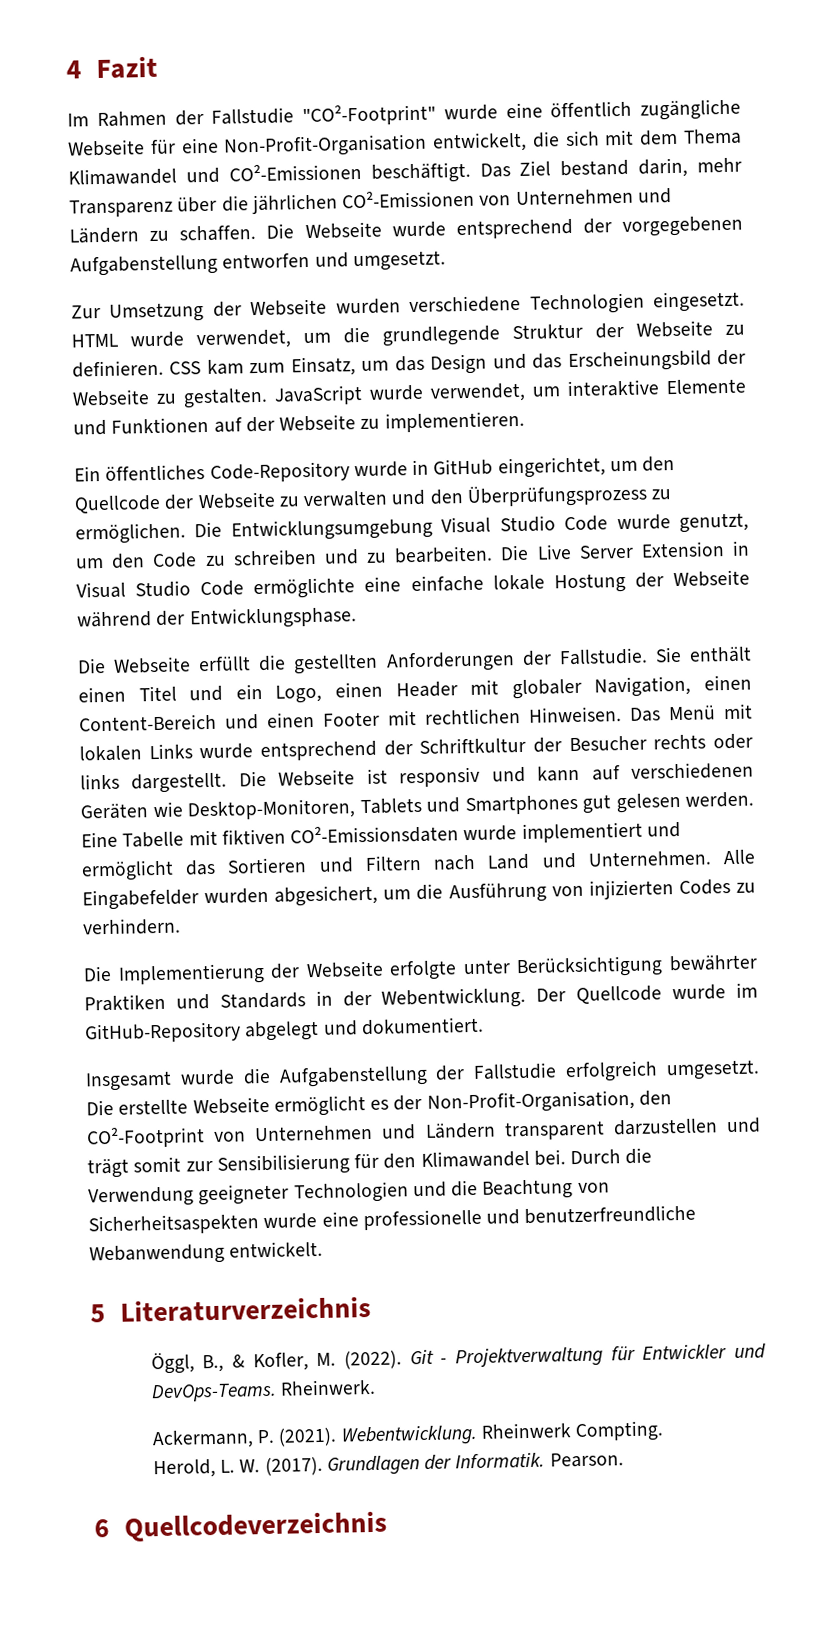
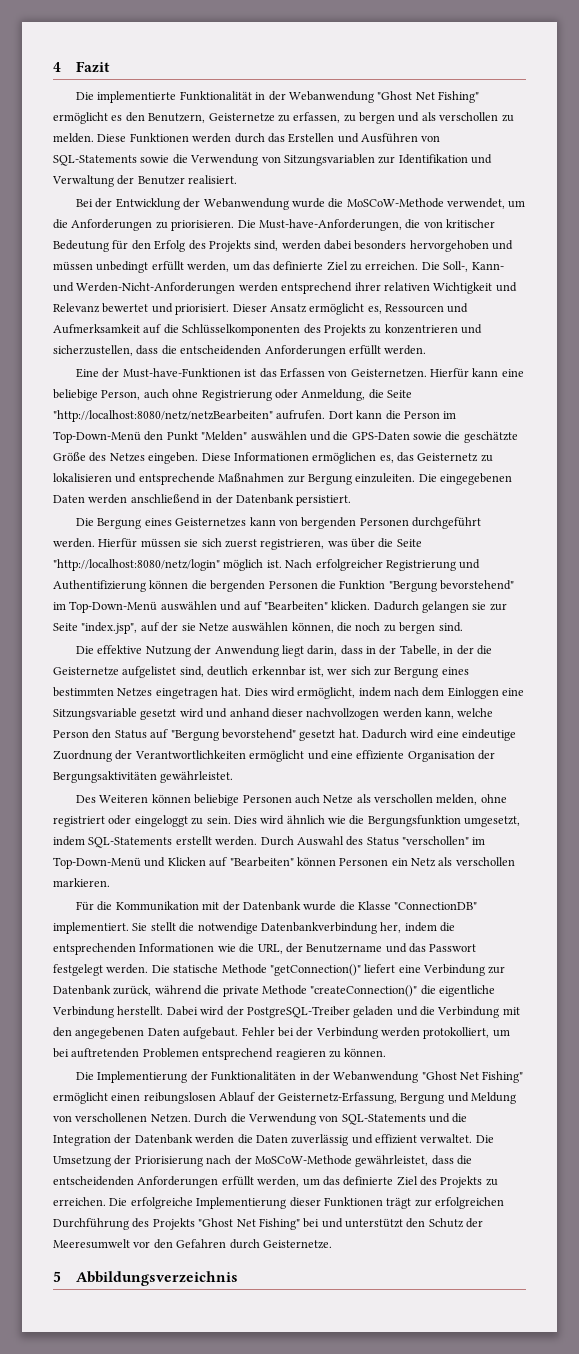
[67,98,741,128] [67,128,743,158] [68,157,742,186] [69,188,672,218] [69,215,743,244] [70,250,446,277] [71,290,746,323] [71,320,745,350] [72,349,746,378] [72,378,746,409] [73,410,525,436] [74,455,676,483] [74,483,672,514] [75,512,750,545] [76,540,750,569] [76,569,750,600] [77,606,357,630] [77,646,752,675] [78,674,753,704] [79,703,753,732] [79,733,753,762] [80,761,755,794] [80,791,754,821] [81,821,681,848] [81,849,755,882] [82,879,756,911] [82,917,181,936] [83,954,758,986] [84,982,759,1012] [84,1016,484,1044] [85,1059,760,1092] [86,1089,672,1117] [86,1117,761,1149] [87,1147,653,1179] [88,1179,610,1208] [88,1204,697,1236] [89,1240,324,1266] [90,1295,371,1323] [150,1343,766,1375] [150,1378,377,1403] [151,1420,665,1450] [152,1452,624,1479] [94,1510,387,1542] Im Rahmen der Fallstudie "CO²-Footprint" wurde eine öffentlich zugängliche Webseite für eine Non-Profit-Organisation entwickelt, die sich mit dem Thema Klimawandel und CO²-Emissionen beschäftigt. Das Ziel bestand darin, mehr Transparenz über die jährlichen CO²-Emissionen von Unternehmen und Ländern zu schaffen. Die Webseite wurde entsprechend der vorgegebenen Aufgabenstellung entworfen und umgesetzt. // Zur Umsetzung der Webseite wurden verschiedene Technologien eingesetzt. HTML wurde verwendet, um die grundlegende Struktur der Webseite zu definieren. CSS kam zum Einsatz, um das Design und das Erscheinungsbild der Webseite zu gestalten. JavaScript wurde verwendet, um interaktive Elemente und Funktionen auf der Webseite zu implementieren. // Ein öffentliches Code-Repository wurde in GitHub eingerichtet, um den Quellcode der Webseite zu verwalten und den Überprüfungsprozess zu ermöglichen. Die Entwicklungsumgebung Visual Studio Code wurde genutzt, um den Code zu schreiben und zu bearbeiten. Die Live Server Extension in Visual Studio Code ermöglichte eine einfache lokale Hostung der Webseite während der Entwicklungsphase. // Die Webseite erfüllt die gestellten Anforderungen der Fallstudie. Sie enthält einen Titel und ein Logo, einen Header mit globaler Navigation, einen Content-Bereich und einen Footer mit rechtlichen Hinweisen. Das Menü mit lokalen Links wurde entsprechend der Schriftkultur der Besucher rechts oder links dargestellt. Die Webseite ist responsiv und kann auf verschiedenen Geräten wie Desktop-Monitoren, Tablets und Smartphones gut gelesen werden. Eine Tabelle mit fiktiven CO²-Emissionsdaten wurde implementiert und ermöglicht das Sortieren und Filtern nach Land und Unternehmen. Alle Eingabefelder wurden abgesichert, um die Ausführung von injizierten Codes zu verhindern. // Die Implementierung der Webseite erfolgte unter Berücksichtigung bewährter Praktiken und Standards in der Webentwicklung. Der Quellcode wurde im GitHub-Repository abgelegt und dokumentiert. // Insgesamt wurde die Aufgabenstellung der Fallstudie erfolgreich umgesetzt. Die erstellte Webseite ermöglicht es der Non-Profit-Organisation, den CO²-Footprint von Unternehmen und Ländern transparent darzustellen und trägt somit zur Sensibilisierung für den Klimawandel bei. Durch die Verwendung geeigneter Technologien und die Beachtung von Sicherheitsaspekten wurde eine professionelle und benutzerfreundliche Webanwendung entwickelt. // 5 Literaturverzeichnis // Öggl, B., & Kofler, M. (2022). Git - Projektverwaltung für Entwickler und DevOps-Teams. Rheinwerk. // Ackermann, P. (2021). Webentwicklung. Rheinwerk Compting. // Herold, L. W. (2017). Grundlagen der Informatik. Pearson. // 6 Quellcodeverzeichnis -> [76,91,480,103] [53,112,514,124] [53,133,441,143] [53,154,492,166] [52,175,238,187] [76,198,526,210] [53,219,495,231] [53,240,514,252] [53,261,504,273] [53,282,517,294] [53,303,469,315] [53,324,482,336] [53,345,427,357] [76,368,524,378] [53,389,412,401] [53,410,457,422] [53,431,518,443] [53,452,493,464] [53,473,512,485] [53,494,352,506] [76,517,482,529] [53,538,422,550] [53,559,481,571] [53,580,514,592] [53,601,507,613] [53,622,463,634] [76,645,492,657] [53,666,469,678] [53,687,525,699] [53,708,494,720] [53,729,517,741] [53,750,495,762] [53,771,234,783] [76,794,507,806] [53,815,521,827] [53,836,486,848] [53,857,515,869] [53,878,110,887] [76,901,478,911] [53,922,455,934] [53,943,477,955] [53,964,506,976] [53,985,495,997] [52,1006,520,1018] [53,1027,510,1039] [53,1048,387,1060] [76,1071,524,1083] [53,1092,516,1104] [53,1113,468,1125] [53,1134,494,1146] [53,1155,472,1167] [53,1176,498,1188] [53,1197,504,1209] [53,1218,484,1230] [53,1239,332,1249] [53,1271,239,1286] Die implementierte Funktionalität in der Webanwendung "Ghost Net Fishing" ermöglicht es den Benutzern, Geisternetze zu erfassen, zu bergen und als verschollen zu melden. Diese Funktionen werden durch das Erstellen und Ausführen von SQL-Statements sowie die Verwendung von Sitzungsvariablen zur Identifikation und Verwaltung der Benutzer realisiert. // Bei der Entwicklung der Webanwendung wurde die MoSCoW-Methode verwendet, um die Anforderungen zu priorisieren. Die Must-have-Anforderungen, die von kritischer Bedeutung für den Erfolg des Projekts sind, werden dabei besonders hervorgehoben und müssen unbedingt erfüllt werden, um das definierte Ziel zu erreichen. Die Soll-, Kann- und Werden-Nicht-Anforderungen werden entsprechend ihrer relativen Wichtigkeit und Relevanz bewertet und priorisiert. Dieser Ansatz ermöglicht es, Ressourcen und Aufmerksamkeit auf die Schlüsselkomponenten des Projekts zu konzentrieren und sicherzustellen, dass die entscheidenden Anforderungen erfüllt werden. // Eine der Must-have-Funktionen ist das Erfassen von Geisternetzen. Hierfür kann eine beliebige Person, auch ohne Registrierung oder Anmeldung, die Seite "http://localhost:8080/netz/netzBearbeiten" aufrufen. Dort kann die Person im Top-Down-Menü den Punkt "Melden" auswählen und die GPS-Daten sowie die geschätzte Größe des Netzes eingeben. Diese Informationen ermöglichen es, das Geisternetz zu lokalisieren und entsprechende Maßnahmen zur Bergung einzuleiten. Die eingegebenen Daten werden anschließend in der Datenbank persistiert. // Die Bergung eines Geisternetzes kann von bergenden Personen durchgeführt werden. Hierfür müssen sie sich zuerst registrieren, was über die Seite "http://localhost:8080/netz/login" möglich ist. Nach erfolgreicher Registrierung und Authentifizierung können die bergenden Personen die Funktion "Bergung bevorstehend" im Top-Down-Menü auswählen und auf "Bearbeiten" klicken. Dadurch gelangen sie zur Seite "index.jsp", auf der sie Netze auswählen können, die noch zu bergen sind. // Die effektive Nutzung der Anwendung liegt darin, dass in der Tabelle, in der die Geisternetze aufgelistet sind, deutlich erkennbar ist, wer sich zur Bergung eines bestimmten Netzes eingetragen hat. Dies wird ermöglicht, indem nach dem Einloggen eine Sitzungsvariable gesetzt wird und anhand dieser nachvollzogen werden kann, welche Person den Status auf "Bergung bevorstehend" gesetzt hat. Dadurch wird eine eindeutige Zuordnung der Verantwortlichkeiten ermöglicht und eine effiziente Organisation der Bergungsaktivitäten gewährleistet. // Des Weiteren können beliebige Personen auch Netze als verschollen melden, ohne registriert oder eingeloggt zu sein. Dies wird ähnlich wie die Bergungsfunktion umgesetzt, indem SQL-Statements erstellt werden. Durch Auswahl des Status "verschollen" im Top-Down-Menü und Klicken auf "Bearbeiten" können Personen ein Netz als verschollen markieren. // Für die Kommunikation mit der Datenbank wurde die Klasse "ConnectionDB" implementiert. Sie stellt die notwendige Datenbankverbindung her, indem die entsprechenden Informationen wie die URL, der Benutzername und das Passwort festgelegt werden. Die statische Methode "getConnection()" liefert eine Verbindung zur Datenbank zurück, während die private Methode "createConnection()" die eigentliche Verbindung herstellt. Dabei wird der PostgreSQL-Treiber geladen und die Verbindung mit den angegebenen Daten aufgebaut. Fehler bei der Verbindung werden protokolliert, um bei auftretenden Problemen entsprechend reagieren zu können. // Die Implementierung der Funktionalitäten in der Webanwendung "Ghost Net Fishing" ermöglicht einen reibungslosen Ablauf der Geisternetz-Erfassung, Bergung und Meldung von verschollenen Netzen. Durch die Verwendung von SQL-Statements und die Integration der Datenbank werden die Daten zuverlässig und effizient verwaltet. Die Umsetzung der Priorisierung nach der MoSCoW-Methode gewährleistet, dass die entscheidenden Anforderungen erfüllt werden, um das definierte Ziel des Projekts zu erreichen. Die erfolgreiche Implementierung dieser Funktionen trägt zur erfolgreichen Durchführung des Projekts "Ghost Net Fishing" bei und unterstützt den Schutz der Meeresumwelt vor den Gefahren durch Geisternetze. // 5 Abbildungsverzeichnis

